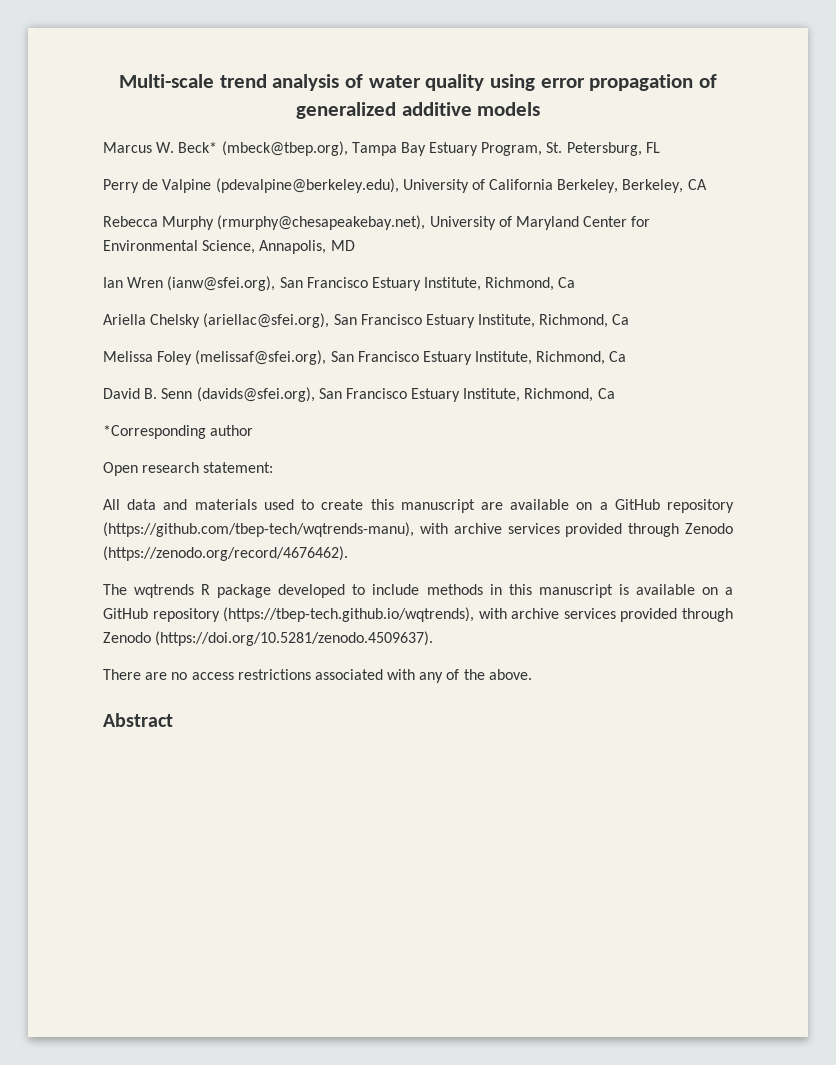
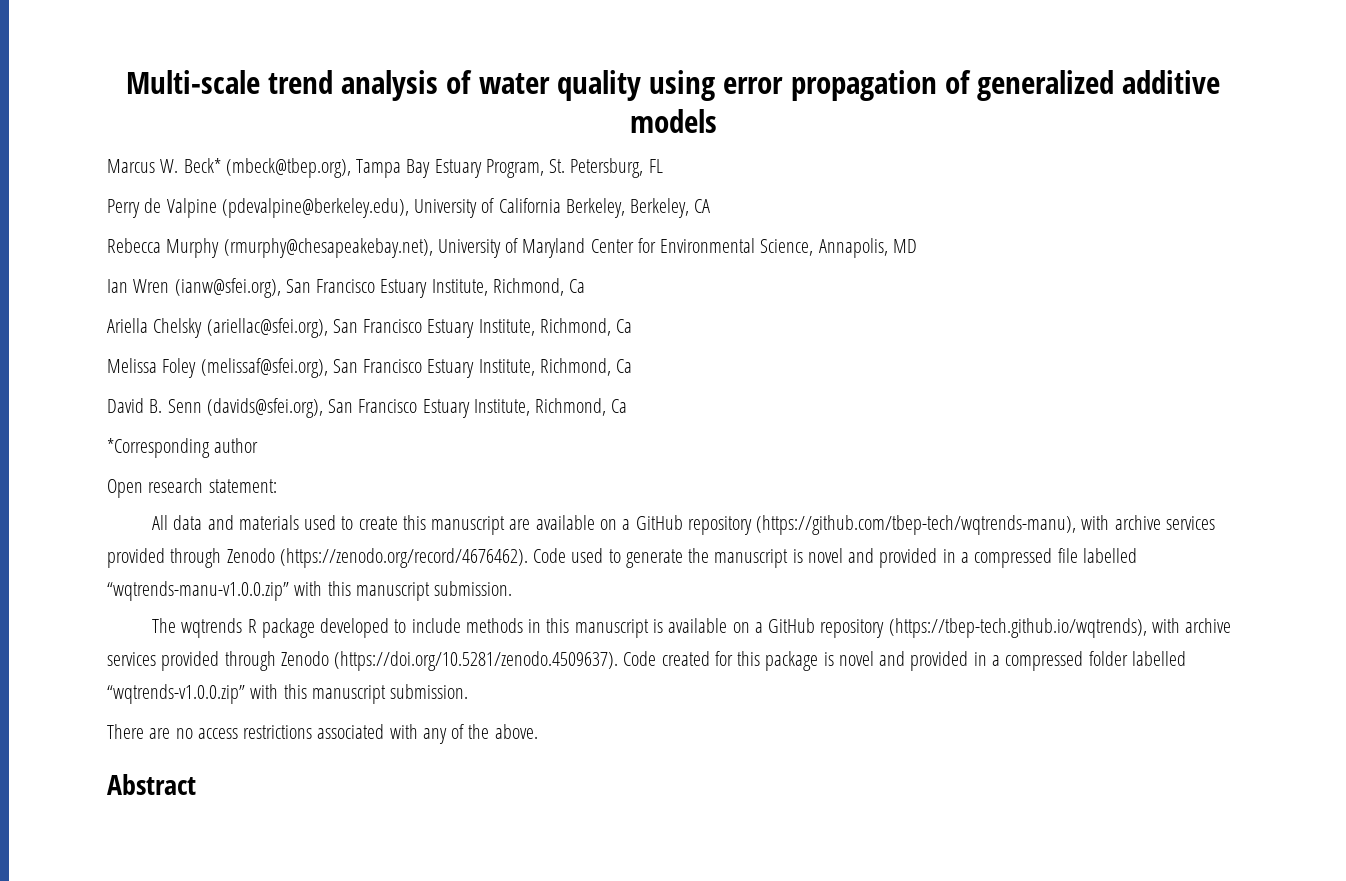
(348, 553) none -> [533,548,1137,568] [107,581,513,601] Code used to generate the manuscript is novel and provided in a compressed file labelled “wqtrends-manu-v1.0.0.zip” with this manuscript submission.
(434, 638) none -> [623,651,1186,671] [107,684,469,704] Code created for this package is novel and provided in a compressed folder labelled “wqtrends-v1.0.0.zip” with this manuscript submission.

